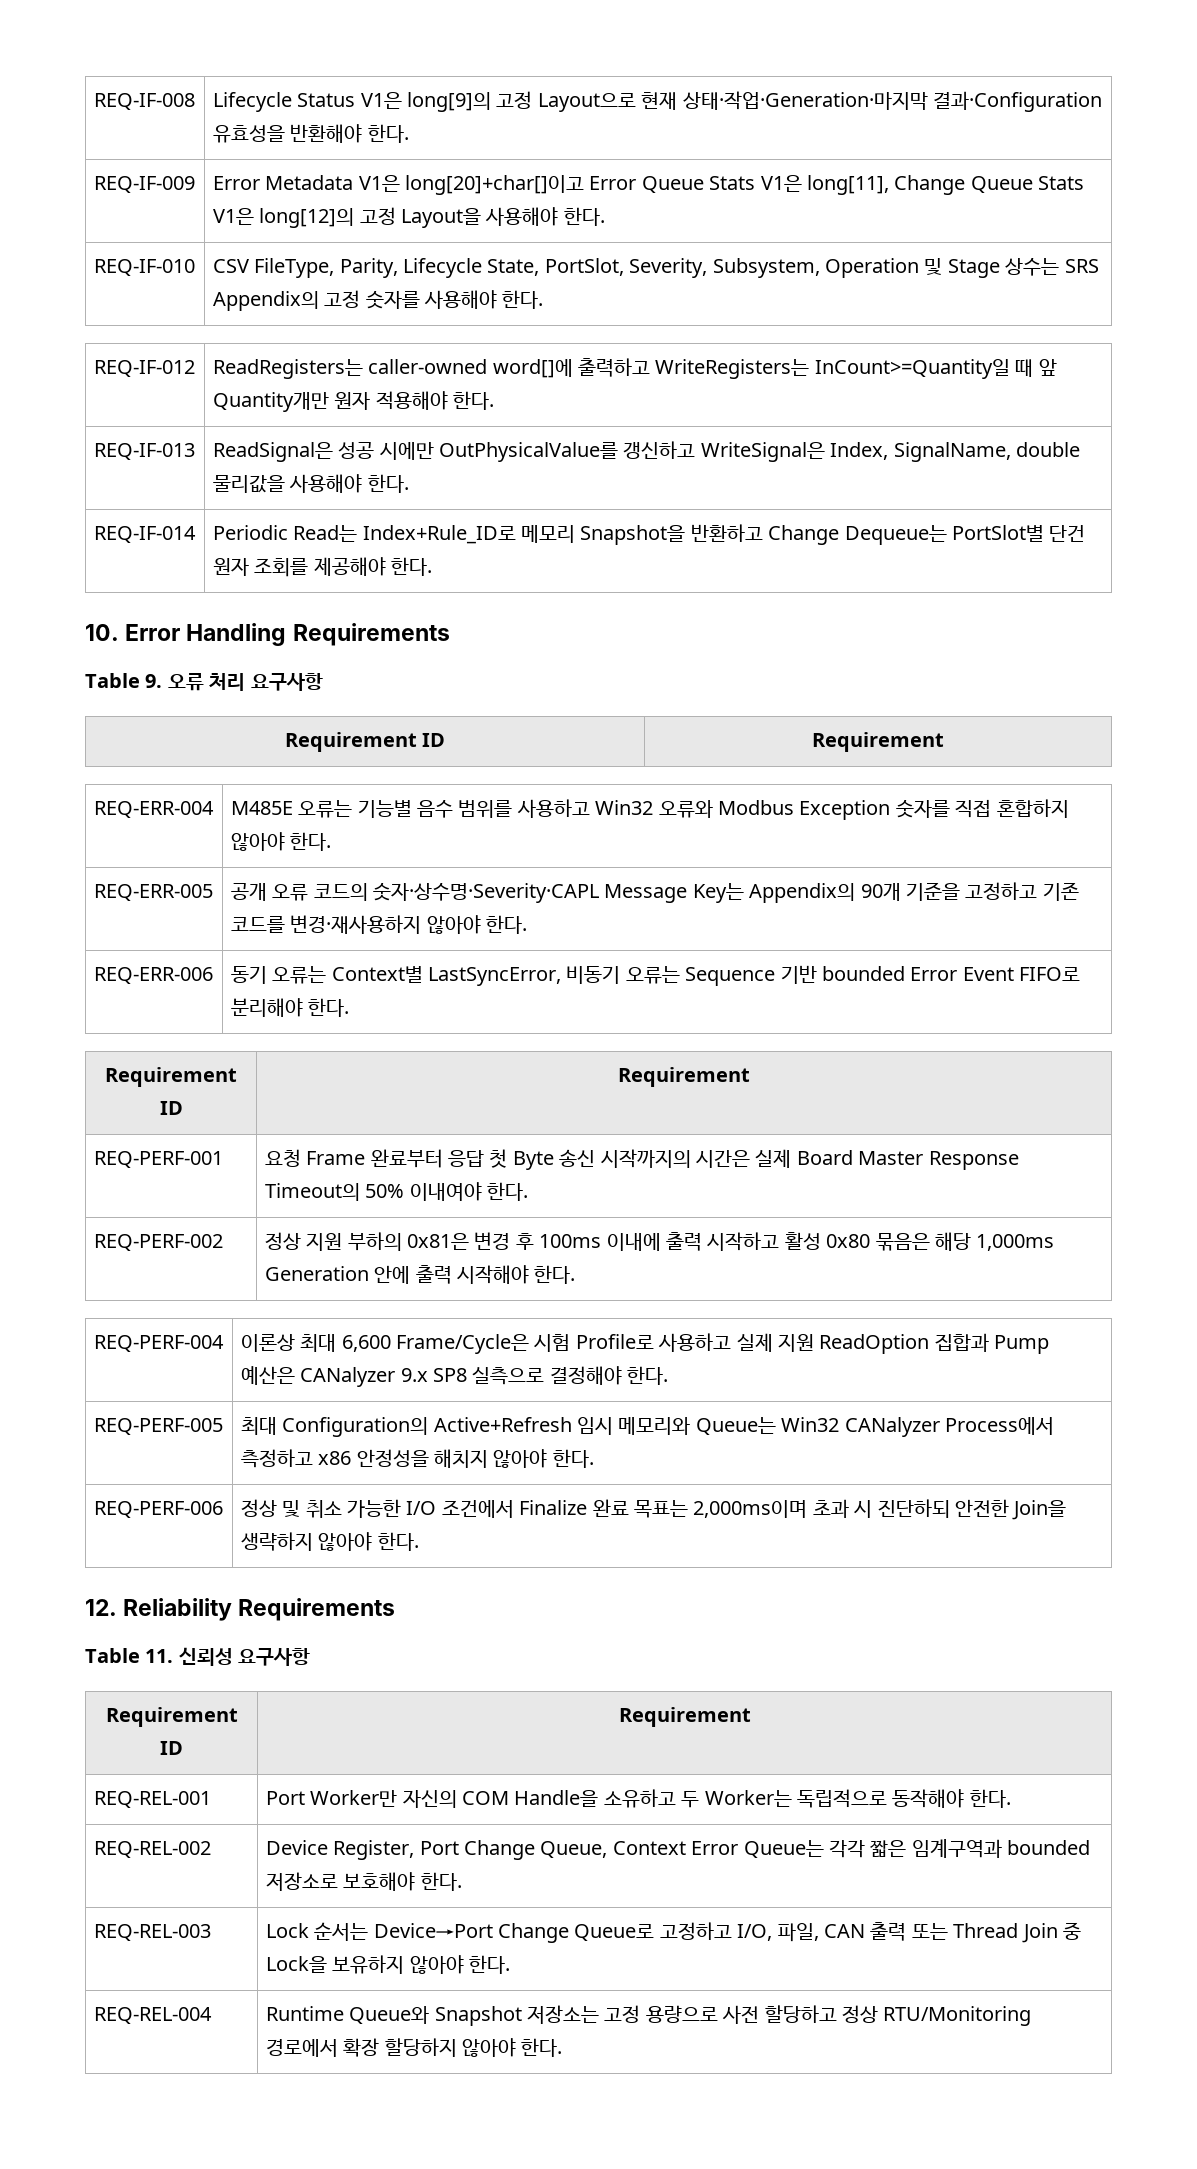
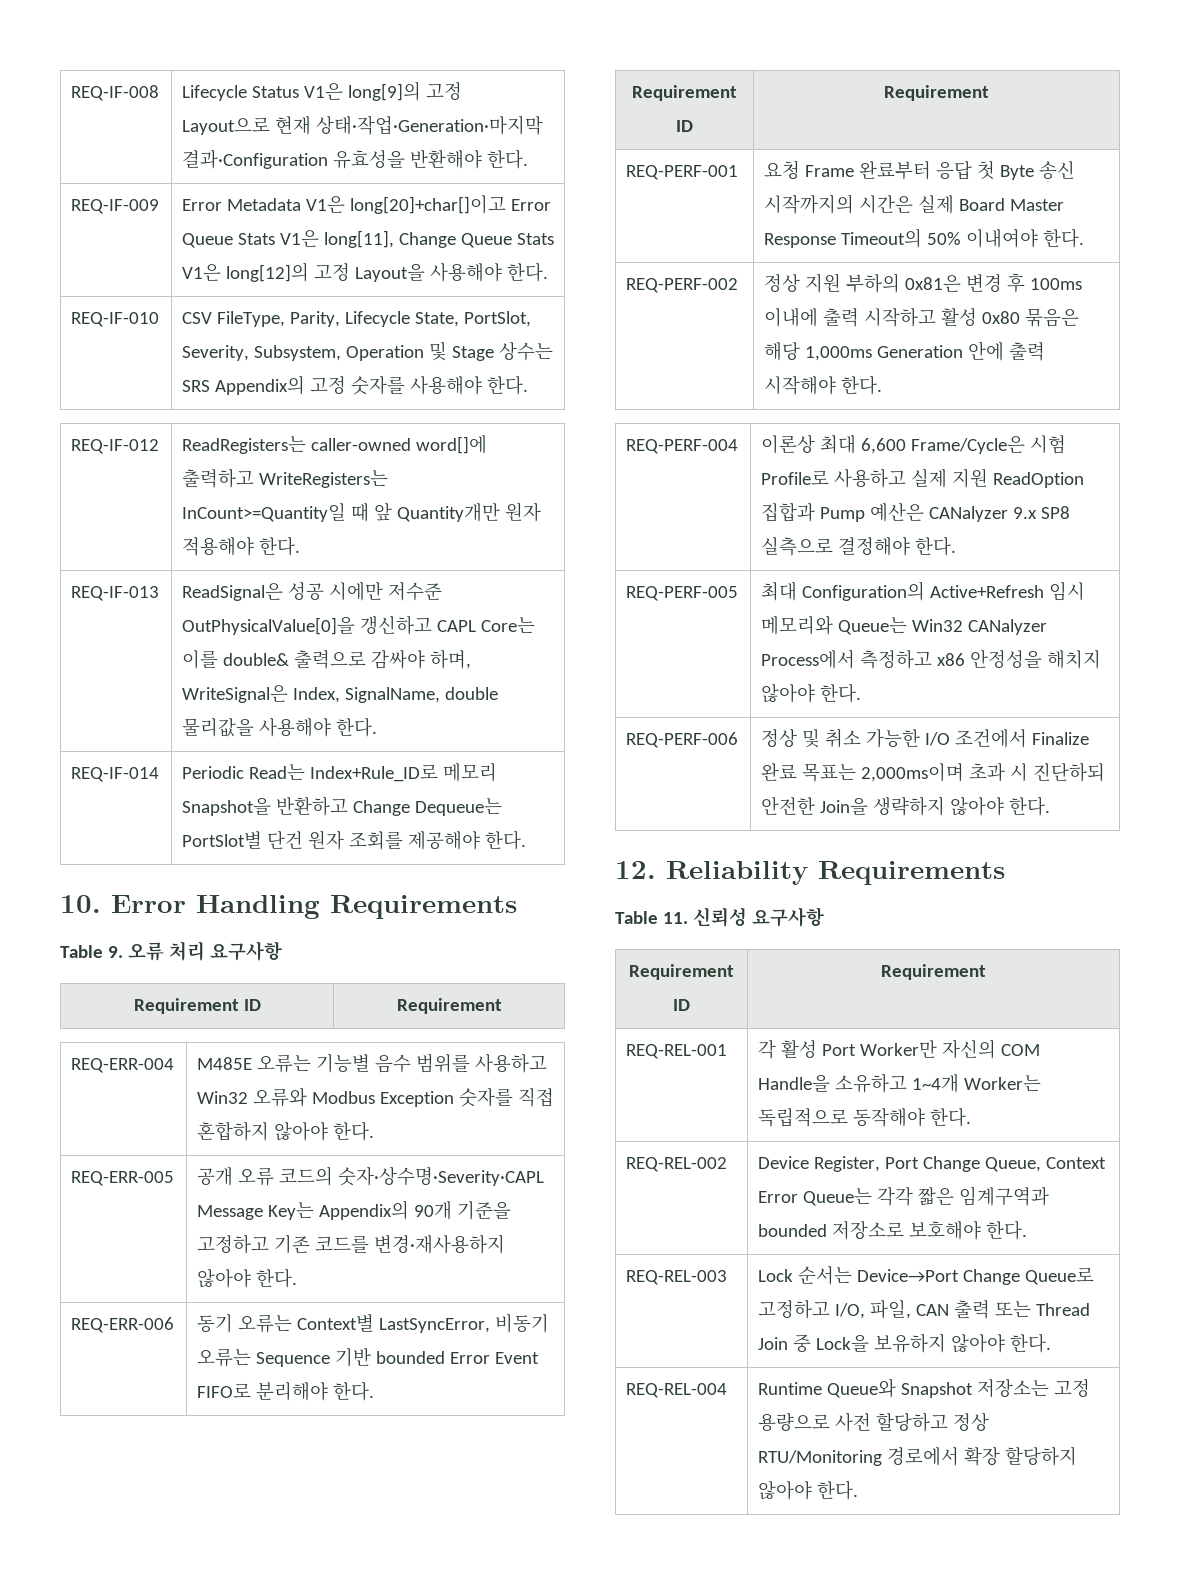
[438,441,696,462] OutPhysicalValue를 갱신하고 -> [387,582,442,601] [182,616,535,635] [182,650,471,669] 저수준 OutPhysicalValue[0]을 갱신하고 CAPL Core는 이를 double& 출력으로 감싸야 하며,
(211, 1799) none -> [758,1040,817,1059] 각 활성
[681,1791,700,1808] 두 -> [911,1074,959,1093] 1~4개

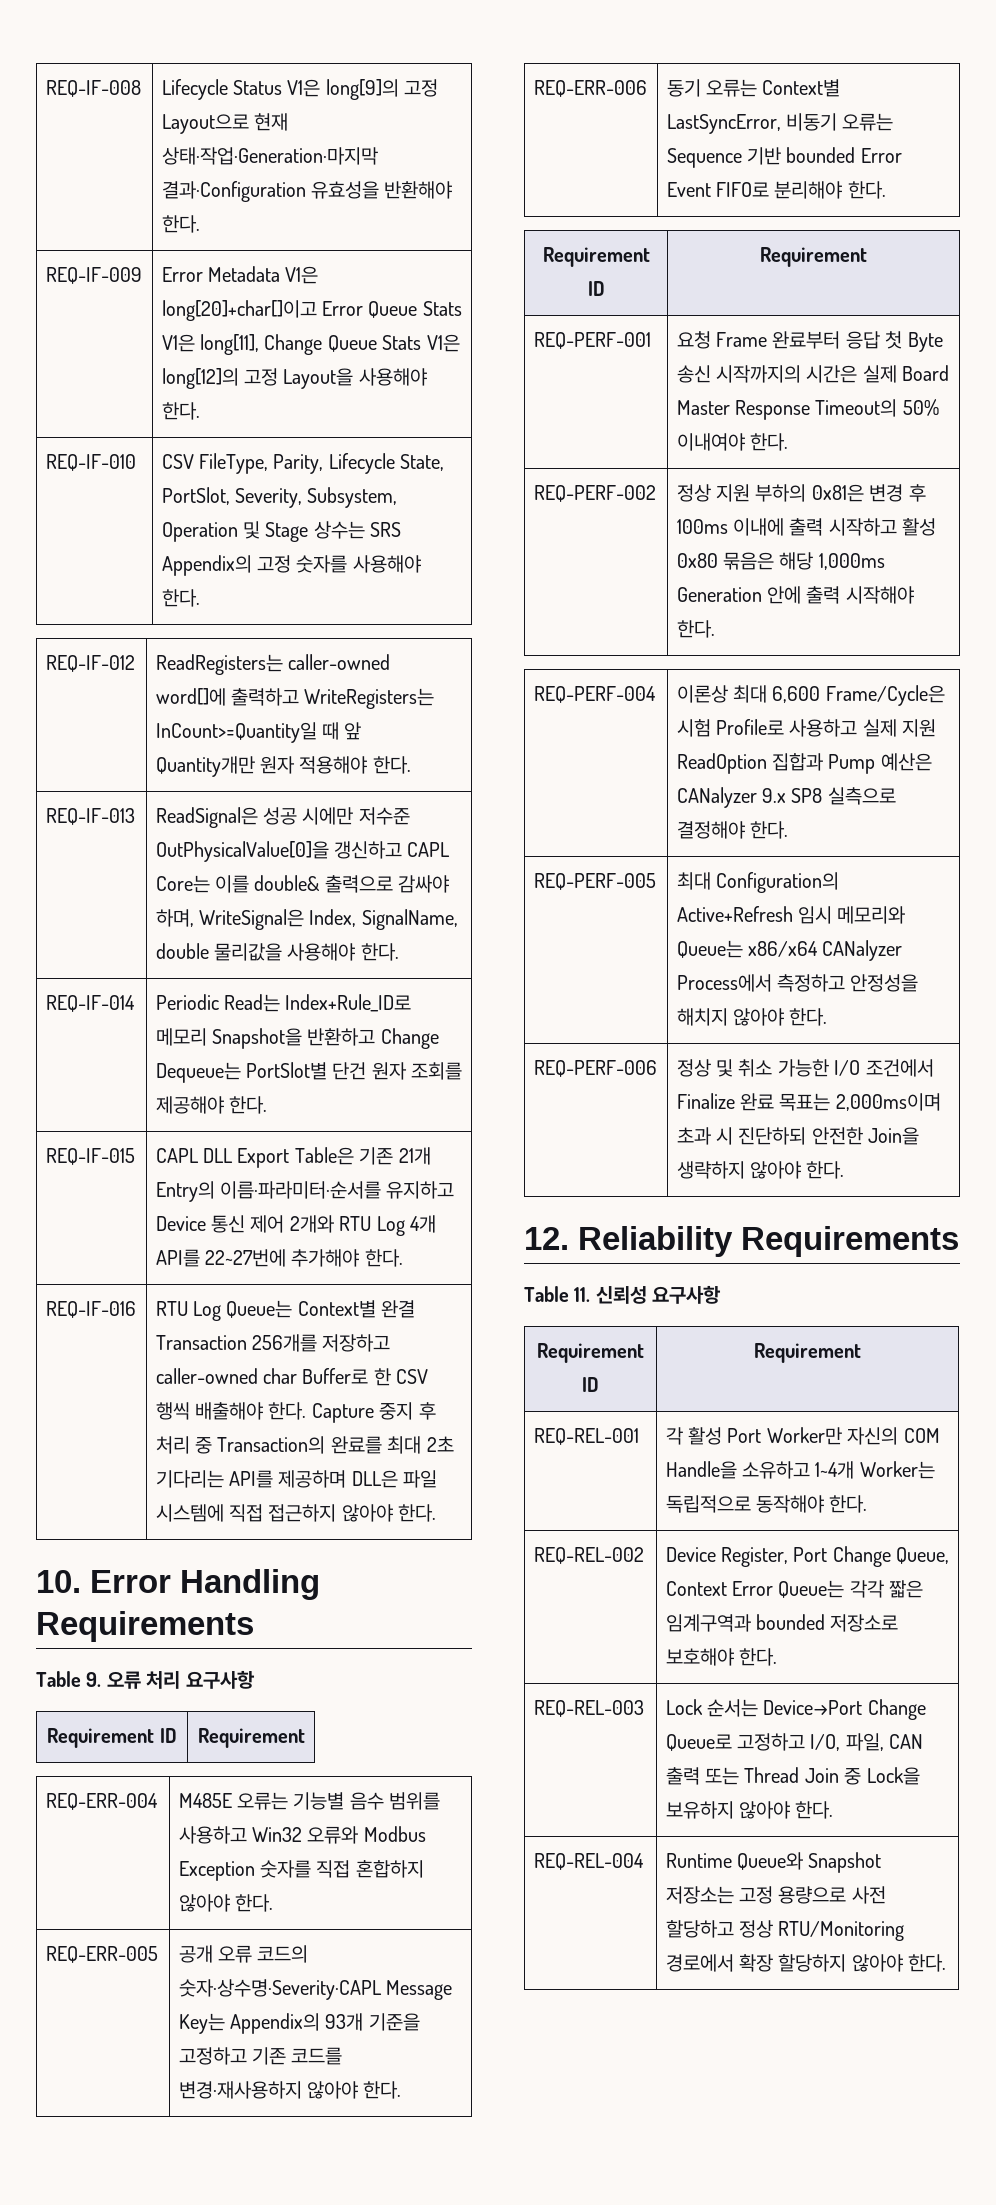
(526, 840) none -> [45,1148,135,1165] [155,1147,431,1168] [155,1181,455,1202] [155,1215,436,1236] [155,1249,403,1267] [45,1301,136,1318] [155,1300,416,1321] [155,1334,391,1352] [155,1368,429,1386] [155,1402,436,1423] [155,1436,454,1454] [155,1470,438,1488] [155,1504,437,1522] // REQ-IF-015 | CAPL DLL Export Table은 기존 21개 Entry의 이름·파라미터·순서를 유지하고 Device 통신 제어 2개와 RTU Log 4개 API를 22~27번에 추가해야 한다. // REQ-IF-016 | RTU Log Queue는 Context별 완결 Transaction 256개를 저장하고 caller-owned char Buffer로 한 CSV 행씩 배출해야 한다. Capture 중지 후 처리 중 Transaction의 완료를 최대 2초 기다리는 API를 제공하며 DLL은 파일 시스템에 직접 접근하지 않아야 한다.
[413,1201,452,1220] 90개 -> [325,2013,364,2031] 93개
[911,619,963,632] Win32 -> [747,941,818,957] x86/x64
[936,653,965,666] x86 -> (845, 983) none

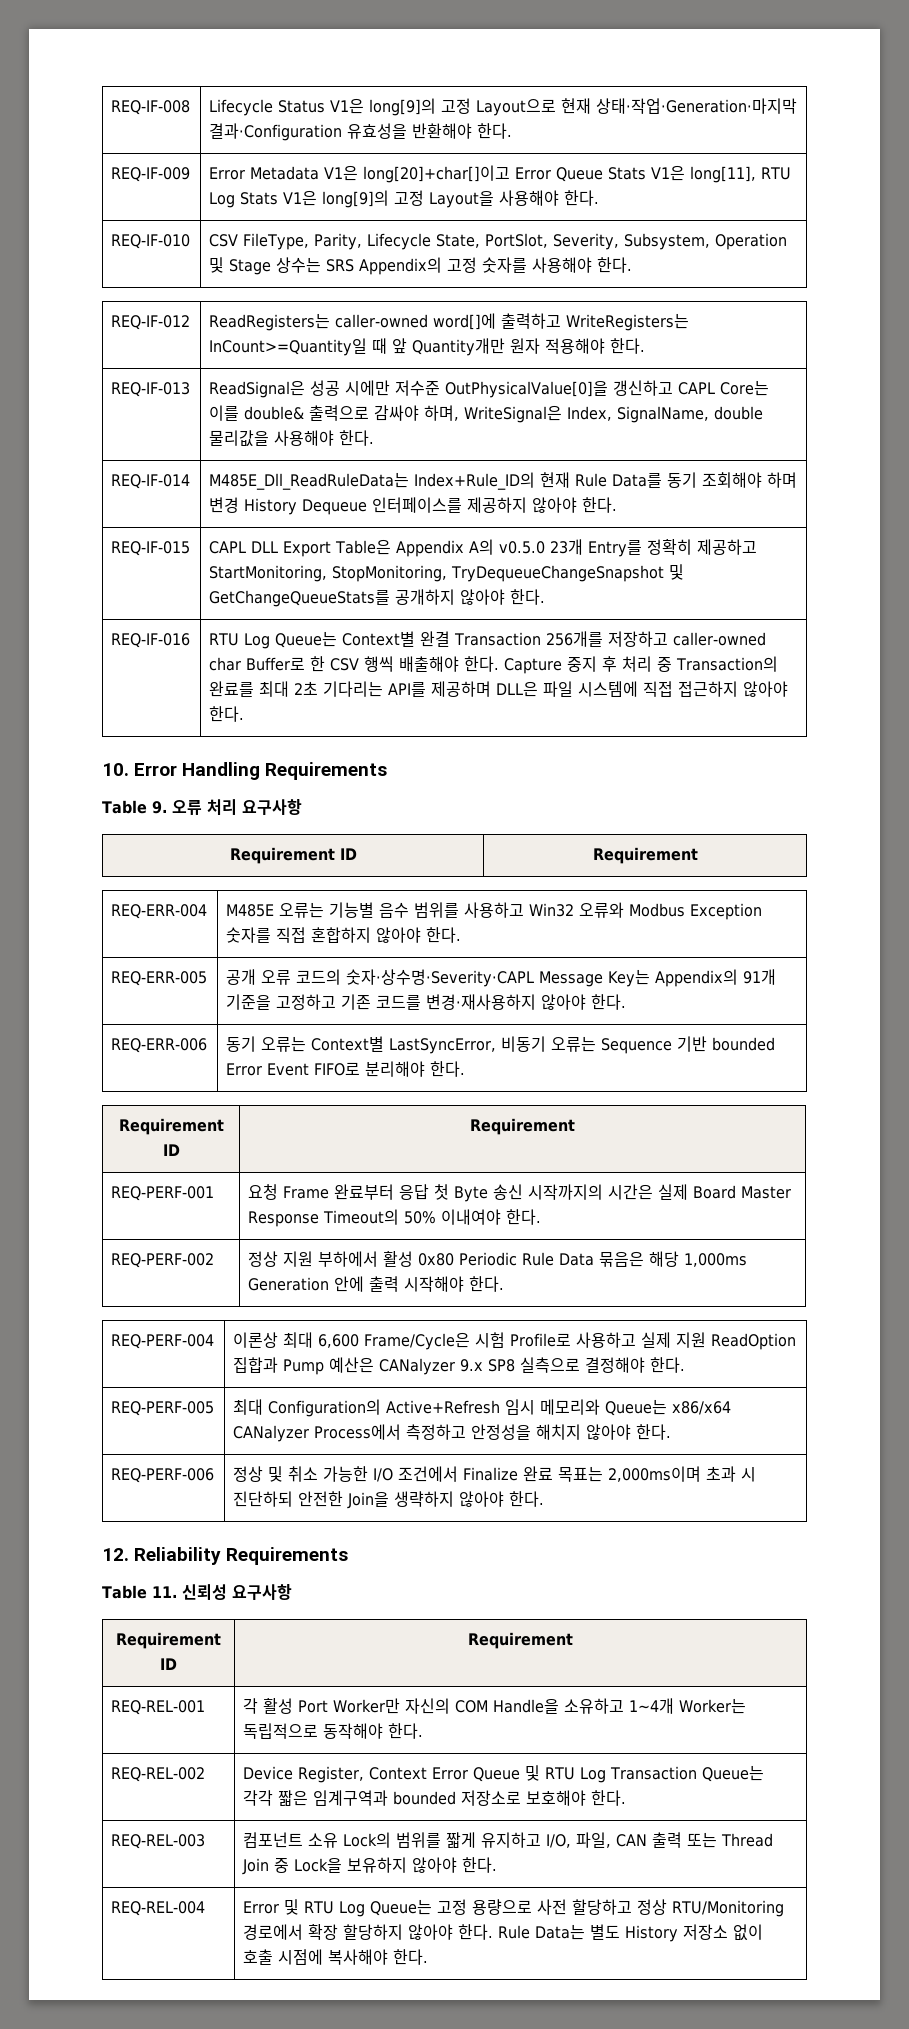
[264,334,460,355] [161,368,239,389] Change Queue Stats V1은 long[12]의 -> [761,167,792,180] [209,190,390,208] RTU Log Stats V1은 long[9]의
[155,994,412,1012] [155,1028,439,1049] [155,1062,463,1083] [155,1096,224,1114] Periodic Read는 Index+Rule_ID로 메모리 Snapshot을 반환하고 Change Dequeue는 PortSlot별 단건 원자 조회를 제공해야 -> [209,472,798,490] [209,497,578,515] M485E_Dll_ReadRuleData는 Index+Rule_ID의 현재 Rule Data를 동기 조회해야 하며 변경 History Dequeue 인터페이스를 제공하지 않아야
[359,1147,431,1165] [155,1181,455,1202] [155,1215,436,1236] [155,1249,360,1267] 기존 21개 Entry의 이름·파라미터·순서를 유지하고 Device 통신 제어 2개와 RTU Log 4개 API를 22~27번에 추가해야 -> [396,539,758,557] [209,564,685,582] [209,589,506,607] Appendix A의 v0.5.0 23개 Entry를 정확히 제공하고 StartMonitoring, StopMonitoring, TryDequeueChangeSnapshot 및 GetChangeQueueStats를 공개하지 않아야
[325,2013,364,2031] 93개 -> [743,969,777,985] 91개
[755,484,926,502] [676,518,937,536] [676,553,718,568] 부하의 0x81은 변경 후 100ms 이내에 출력 시작하고 활성 0x80 -> [318,1251,595,1267] 부하에서 활성 0x80 Periodic Rule Data
[793,1546,950,1567] [665,1581,773,1596] Port Change Queue, Context Error -> [369,1765,698,1783] Context Error Queue 및 RTU Log Transaction
[665,1699,926,1720] [665,1733,805,1751] Lock 순서는 Device→Port Change Queue로 고정하고 -> [243,1832,542,1848] 컴포넌트 소유 Lock의 범위를 짧게 유지하고
[665,1852,882,1873] [665,1886,734,1904] Runtime Queue와 Snapshot 저장소는 -> [243,1899,433,1917] Error 및 RTU Log Queue는
(947, 1963) none -> [498,1924,764,1942] [243,1949,429,1965] Rule Data는 별도 History 저장소 없이 호출 시점에 복사해야 한다.

